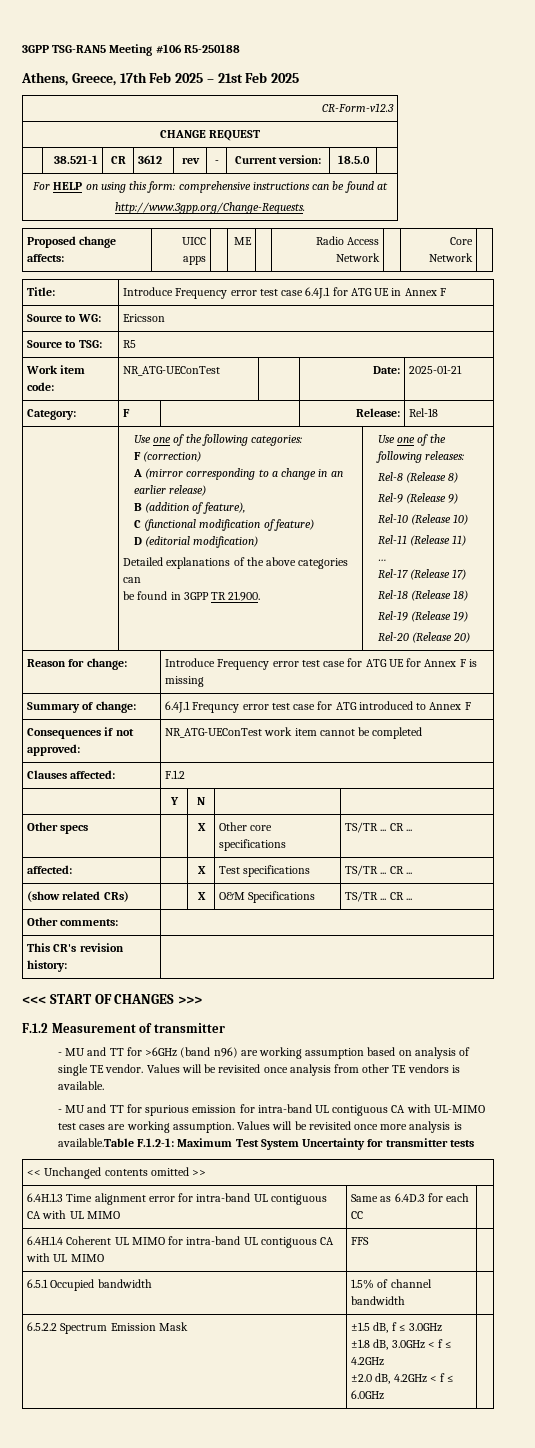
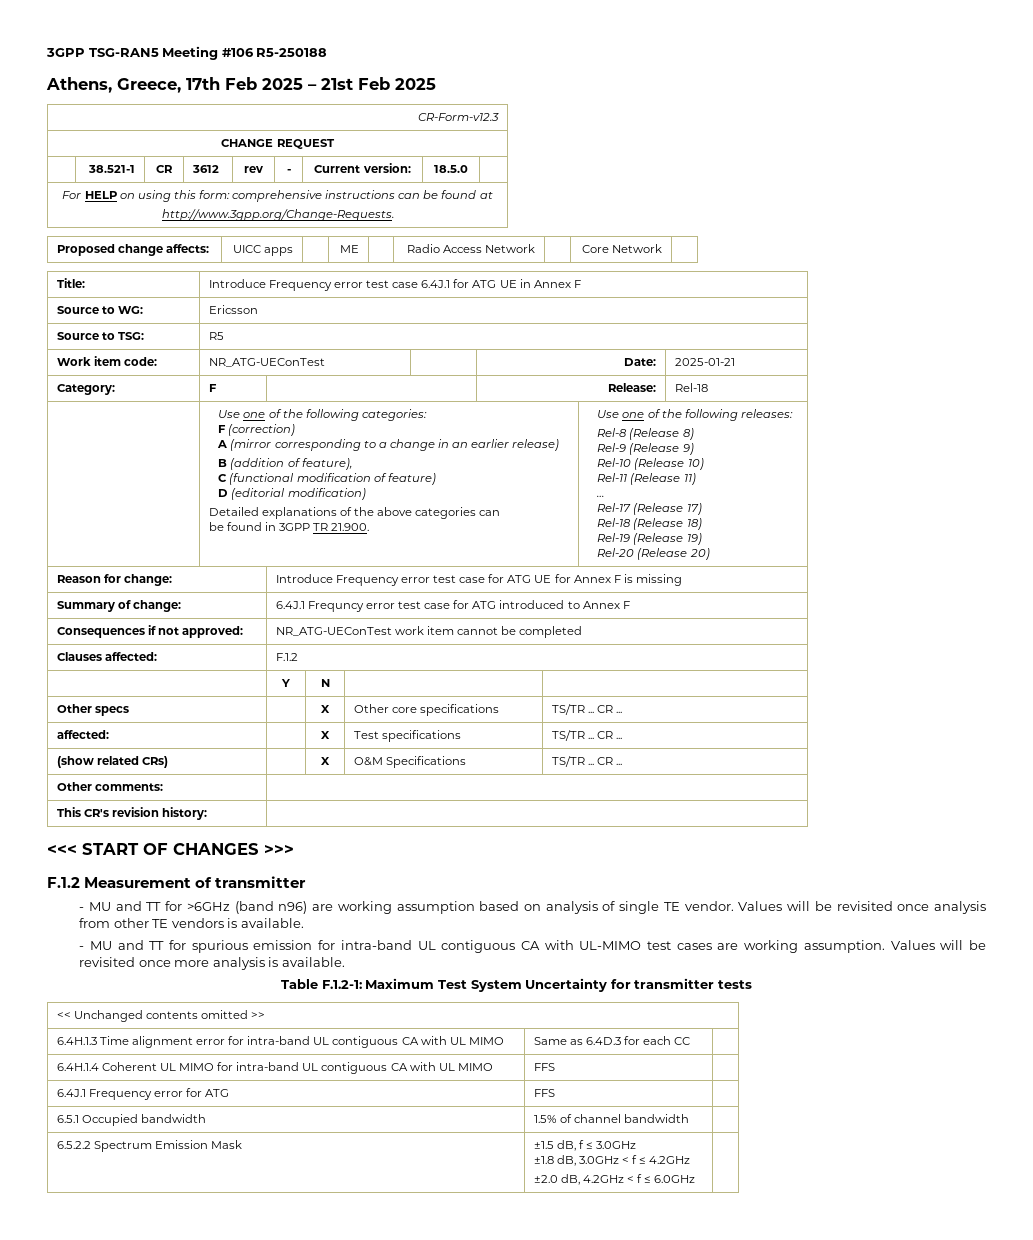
[57,1138,134,1147] available.Table -> [281,957,345,967] [281,979,319,989] available. // Table
(370, 1241) none -> [56,1088,230,1100] [533,1089,555,1097] // 6.4J.1 Frequency error for ATG | FFS |

